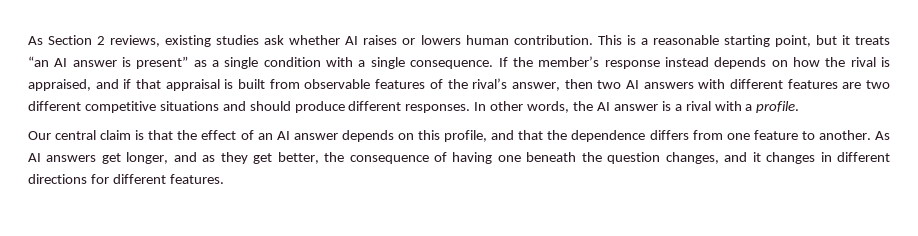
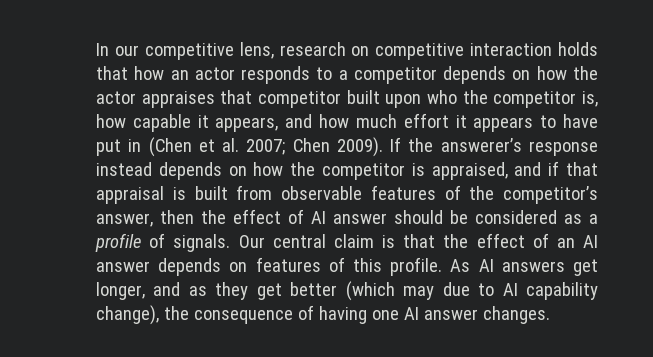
[28,35,890,47] [28,56,494,69] As Section 2 reviews, existing studies ask whether AI raises or lowers human contribution. This is a reasonable starting point, but it treats “an AI answer is present” as a single condition with a single consequence. -> [96,42,598,60] [96,66,598,84] [96,90,598,108] [96,113,598,132] [96,137,383,157] In our competitive lens, research on competitive interaction holds that how an actor responds to a competitor depends on how the actor appraises that competitor built upon who the competitor is, how capable it appears, and how much effort it appears to have put in (Chen et al. 2007; Chen 2009).
[538,56,600,67] member’s -> [440,138,522,152] answerer’s
[850,57,876,67] rival -> [322,163,405,180] competitor
[472,78,508,89] rival’s -> [503,186,598,204] competitor’s
[597,79,890,89] [28,101,800,113] two AI answers with different features are two different competitive situations and should produce different responses. In other words, the AI answer is a rival with a profile. // -> [201,209,598,224] [95,233,231,252] the effect of AI answer should be considered as a profile of signals.
[418,130,871,142] this profile, and that the dependence differs from one feature to another. -> [255,257,443,276] features of this profile.
[277,152,319,164] better, -> [290,281,598,301] [96,305,159,325] better (which may due to AI capability change),
[526,152,891,164] [28,174,224,184] beneath the question changes, and it changes in different directions for different features. -> [403,306,550,324] AI answer changes.

